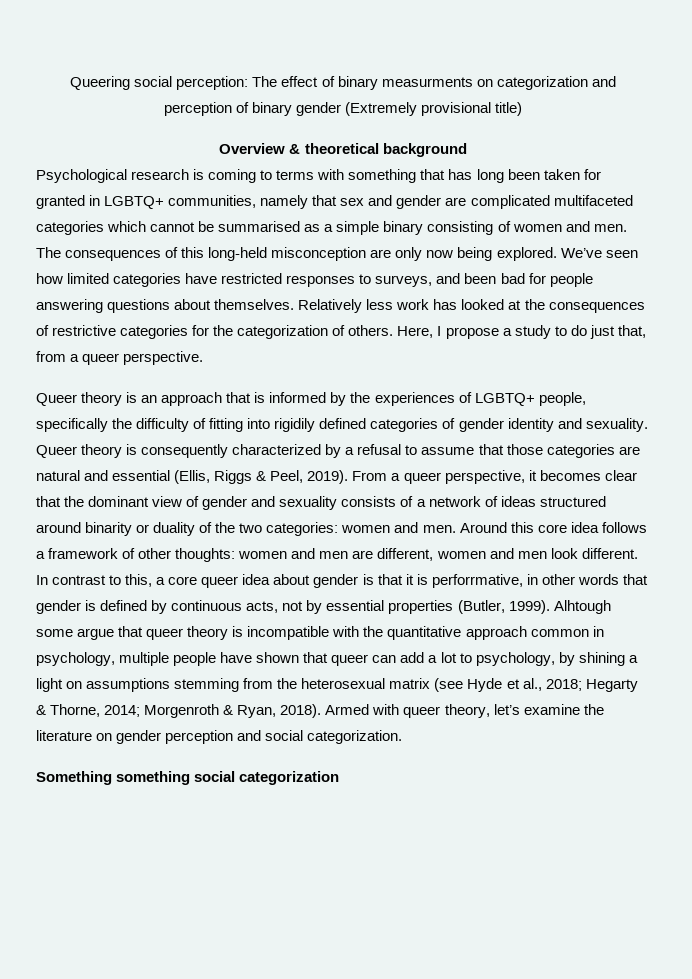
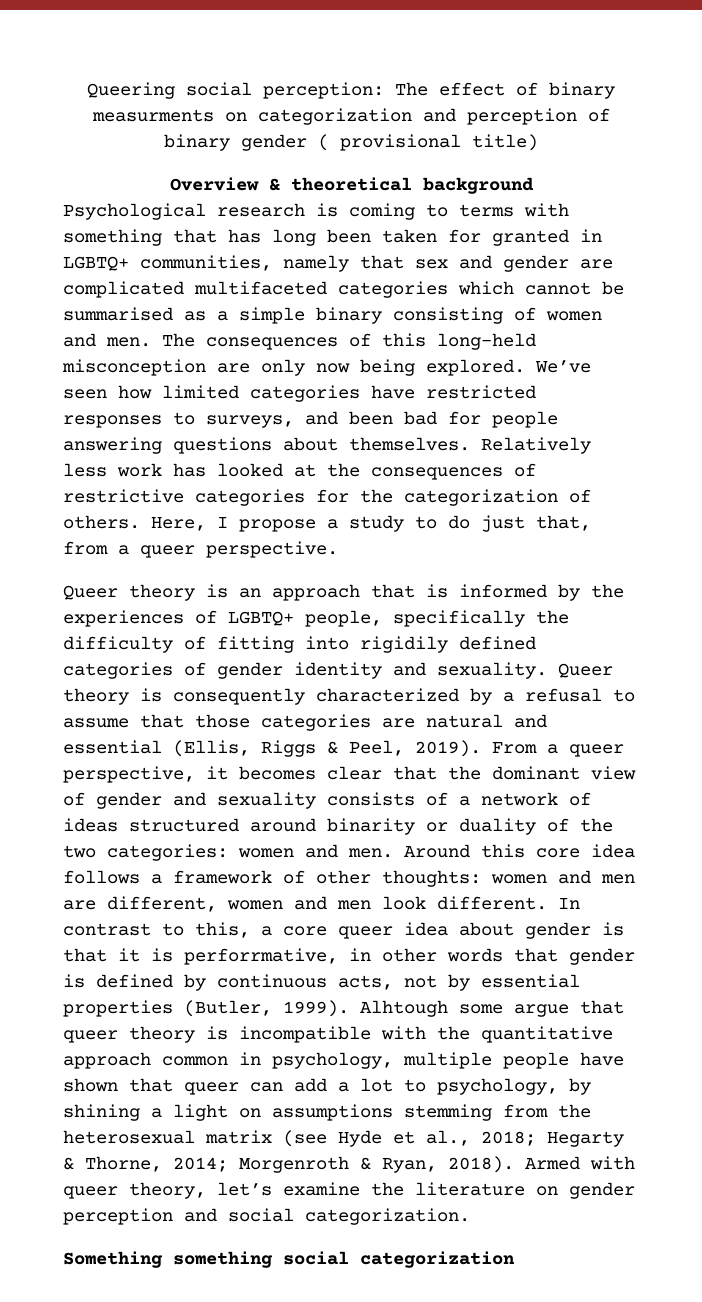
[345,102,418,116] (Extremely -> [318,134,329,151] (

